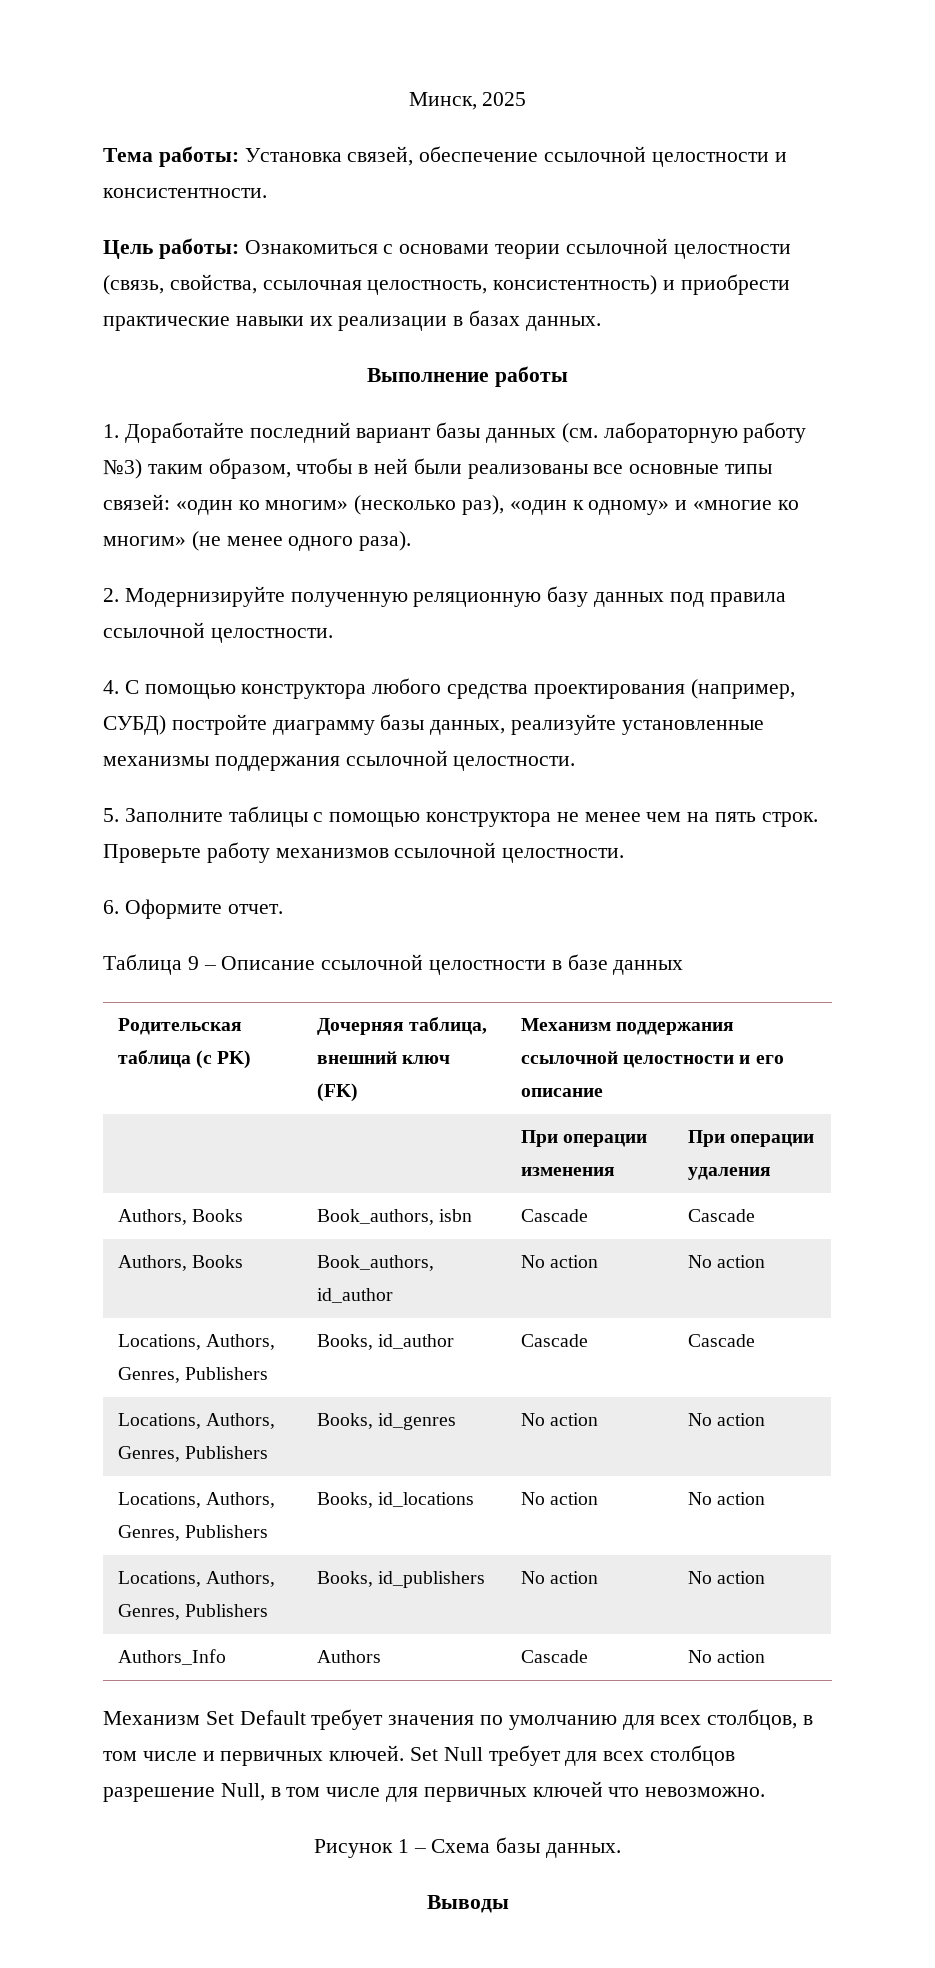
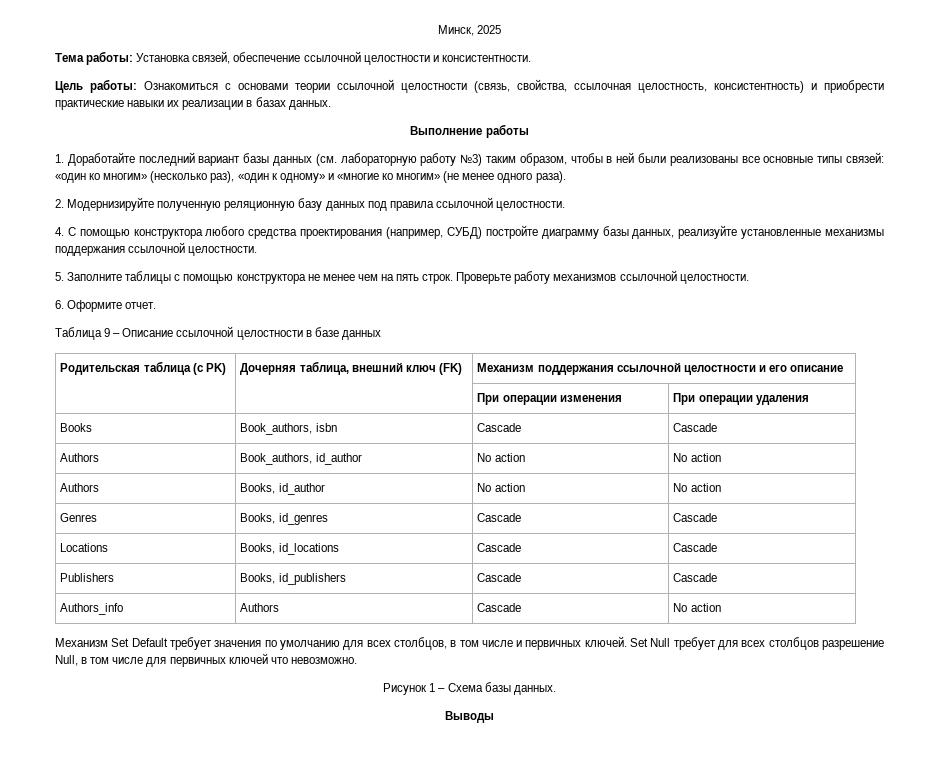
[117,1209,187,1225] Authors, -> (809, 400) none
[117,1255,244,1271] Authors, Books -> [60,453,100,462] Authors
[117,1334,276,1350] [117,1367,269,1383] [316,1334,455,1350] [520,1334,588,1347] [687,1334,755,1347] [117,1413,276,1429] [117,1446,269,1462] [316,1413,457,1430] [520,1413,599,1426] [687,1413,766,1426] [117,1492,276,1508] [117,1525,269,1541] [316,1492,475,1508] [520,1492,599,1505] [687,1492,766,1505] [117,1571,276,1587] [117,1604,269,1620] [316,1571,486,1588] [520,1571,599,1584] [687,1571,766,1584] [117,1649,226,1665] Locations, Authors, Genres, Publishers | Books, id_author | Cascade | Cascade // Locations, Authors, Genres, Publishers | Books, id_genres | No action | No action // Locations, Authors, Genres, Publishers | Books, id_locations | No action | No action // Locations, Authors, Genres, Publishers | Books, id_publishers | No action | No action // Authors_Info -> [60,483,100,492] [240,483,325,495] [477,483,525,492] [673,483,721,492] [60,513,98,522] [240,513,328,525] [477,513,522,522] [673,513,718,522] [60,543,109,552] [240,543,339,555] [477,543,522,552] [673,543,718,552] [60,573,115,582] [240,573,346,585] [477,573,522,582] [673,573,718,582] [60,603,124,615] Authors | Books, id_author | No action | No action // Genres | Books, id_genres | Cascade | Cascade // Locations | Books, id_locations | Cascade | Cascade // Publishers | Books, id_publishers | Cascade | Cascade // Authors_info

